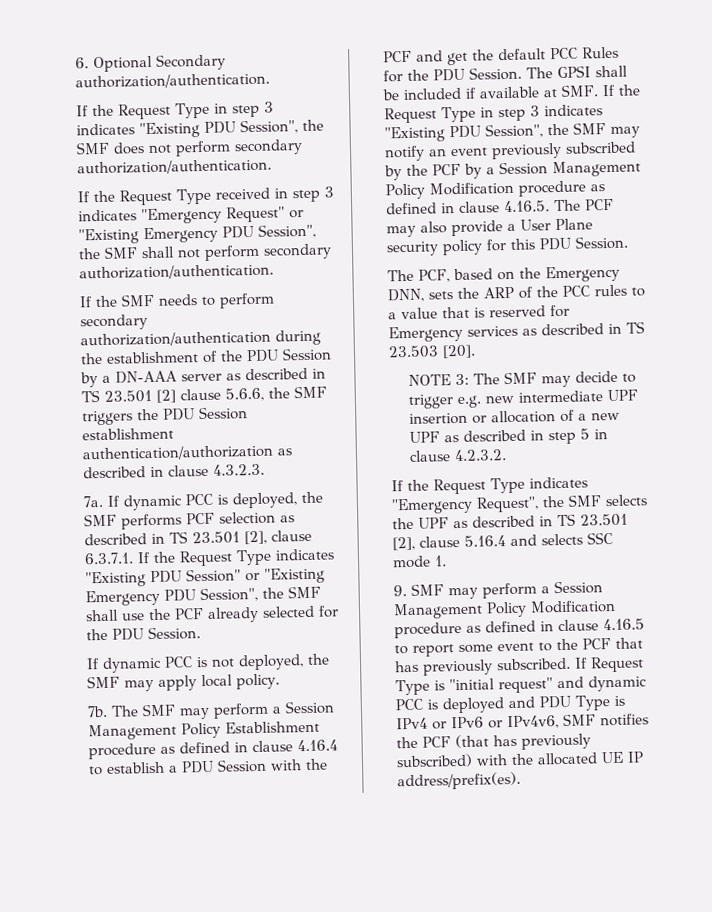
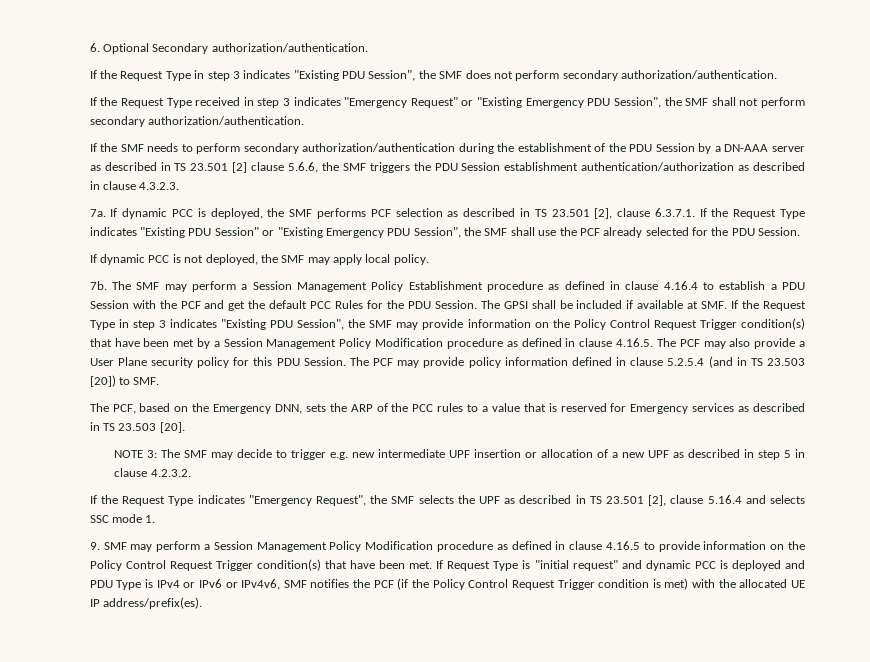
[383,141,636,162] [383,163,461,181] notify an event previously subscribed by the PCF -> [422,318,805,330] [89,338,195,347] provide information on the Policy Control Request Trigger condition(s) that have been met
(628, 242) none -> [349,356,806,368] [89,375,160,387] The PCF may provide policy information defined in clause 5.2.5.4 (and in TS 23.503 [20]) to SMF.
[411,637,643,657] [394,657,571,676] report some event to the PCF that has previously subscribed. -> [658,541,805,552] [89,559,433,571] provide information on the Policy Control Request Trigger condition(s) that have been met.
[454,733,591,750] [395,753,473,769] (that has previously subscribed) -> [397,578,689,590] (if the Policy Control Request Trigger condition is met)

